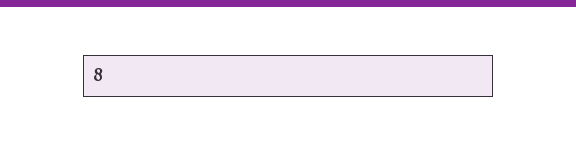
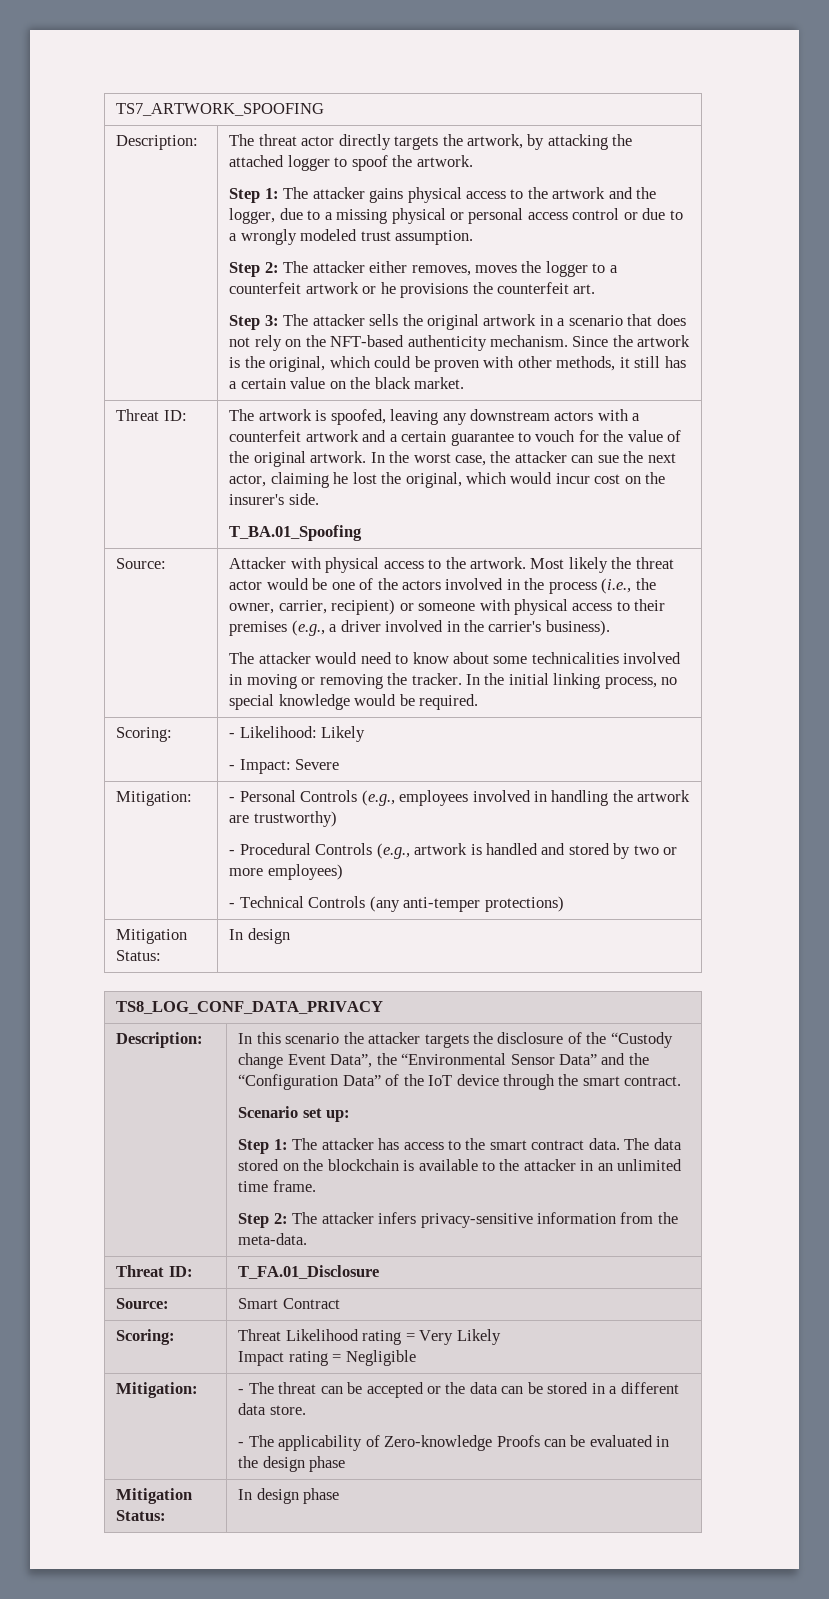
[92,68,103,81] 8 -> [116,103,325,116] [116,135,199,150] [229,134,633,150] [229,155,473,171] [229,187,657,203] [229,208,683,224] [229,229,474,245] [229,261,618,277] [229,282,596,298] [229,314,686,330] [229,335,691,351] [229,356,686,372] [229,377,465,389] [116,409,187,421] [229,409,641,425] [229,430,682,446] [229,451,676,467] [229,472,666,488] [229,493,319,505] [229,525,363,541] [116,558,167,569] [229,557,674,573] [229,578,656,594] [229,599,666,615] [229,620,610,636] [229,652,682,664] [229,673,678,689] [229,694,479,710] [116,727,173,742] [229,726,366,742] [229,759,340,774] [116,791,193,806] [229,790,691,806] [229,811,337,827] [229,843,678,859] [229,864,343,880] [229,896,564,912] [116,929,188,944] [116,950,162,961] [229,928,290,944] [116,1001,384,1014] [116,1032,204,1048] [238,1032,673,1048] [238,1053,649,1069] [238,1074,682,1090] [238,1106,351,1122] [238,1138,682,1154] [238,1159,683,1171] [238,1180,316,1192] [238,1212,678,1228] [238,1233,308,1245] [116,1265,193,1277] [238,1265,380,1279] [116,1298,170,1309] [238,1298,340,1309] [116,1329,176,1345] [238,1329,501,1345] [238,1350,416,1366] [116,1382,199,1398] [238,1382,679,1398] [238,1403,306,1415] [238,1435,670,1451] [238,1456,346,1472] [116,1488,193,1504] [116,1510,167,1521] [238,1488,340,1504] TS7_ARTWORK_SPOOFING // Description: | The threat actor directly targets the artwork, by attacking the attached logger to spoof the artwork. // Step 1: The attacker gains physical access to the artwork and the logger, due to a missing physical or personal access control or due to a wrongly modeled trust assumption. // Step 2: The attacker either removes, moves the logger to a counterfeit artwork or he provisions the counterfeit art. // Step 3: The attacker sells the original artwork in a scenario that does not rely on the NFT-based authenticity mechanism. Since the artwork is the original, which could be proven with other methods, it still has a certain value on the black market. // Threat ID: | The artwork is spoofed, leaving any downstream actors with a counterfeit artwork and a certain guarantee to vouch for the value of the original artwork. In the worst case, the attacker can sue the next actor, claiming he lost the original, which would incur cost on the insurer's side. // T_BA.01_Spoofing // Source: | Attacker with physical access to the artwork. Most likely the threat actor would be one of the actors involved in the process (i.e., the owner, carrier, recipient) or someone with physical access to their premises (e.g., a driver involved in the carrier's business). // The attacker would need to know about some technicalities involved in moving or removing the tracker. In the initial linking process, no special knowledge would be required. // Scoring: | - Likelihood: Likely // - Impact: Severe // Mitigation: | - Personal Controls (e.g., employees involved in handling the artwork are trustworthy) // - Procedural Controls (e.g., artwork is handled and stored by two or more employees) // - Technical Controls (any anti-temper protections) // Mitigation Status: | In design // TS8_LOG_CONF_DATA_PRIVACY // Description: | In this scenario the attacker targets the disclosure of the “Custody change Event Data”, the “Environmental Sensor Data” and the “Configuration Data” of the IoT device through the smart contract. // Scenario set up: // Step 1: The attacker has access to the smart contract data. The data stored on the blockchain is available to the attacker in an unlimited time frame. // Step 2: The attacker infers privacy-sensitive information from the meta-data. // Threat ID: | T_FA.01_Disclosure // Source: | Smart Contract // Scoring: | Threat Likelihood rating = Very Likely // Impact rating = Negligible // Mitigation: | - The threat can be accepted or the data can be stored in a different data store. // - The applicability of Zero-knowledge Proofs can be evaluated in the design phase // Mitigation Status: | In design phase

